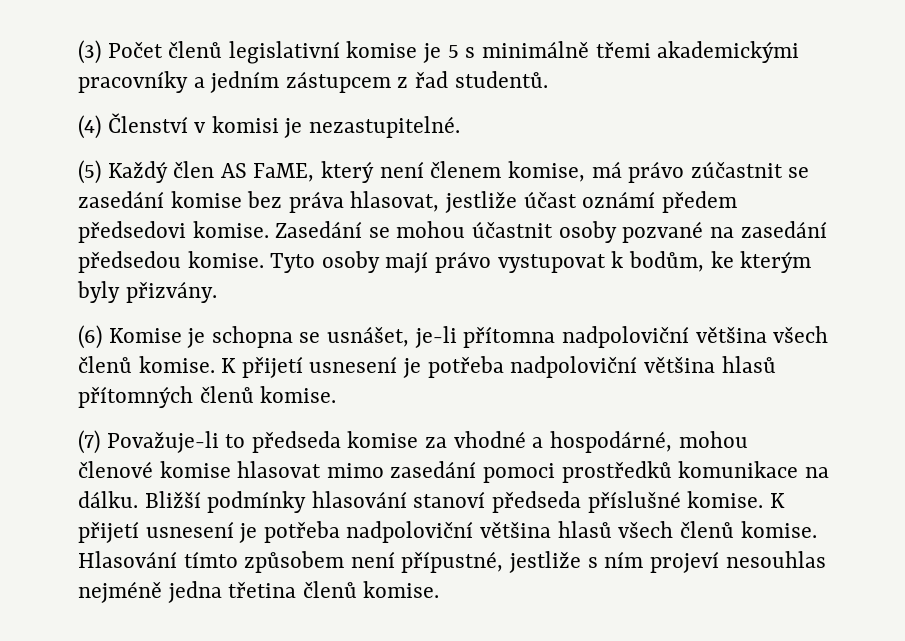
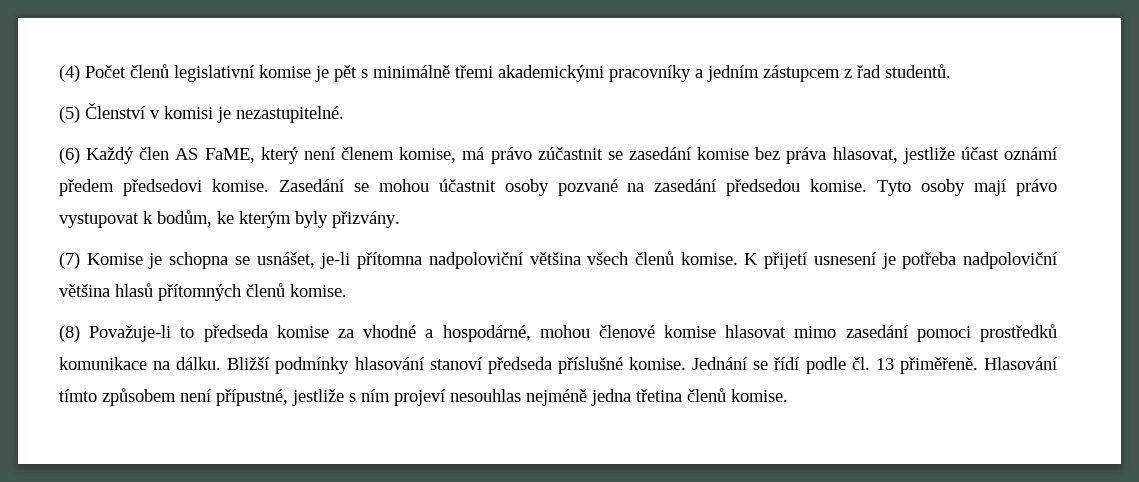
[78,40,101,64] (3) -> [59,65,80,82] (4)
[447,45,459,58] 5 -> [334,65,357,82] pět
[78,115,101,139] (4) -> [59,106,80,123] (5)
[78,160,101,184] (5) -> [59,147,80,164] (6)
[78,325,102,349] (6) -> [59,252,80,269] (7)
[78,430,100,454] (7) -> [59,325,80,342] (8)
[769,493,785,508] [78,521,817,543] K přijetí usnesení je potřeba nadpoloviční většina hlasů všech členů komise. -> [692,357,978,374] Jednání se řídí podle čl. 13 přiměřeně.

